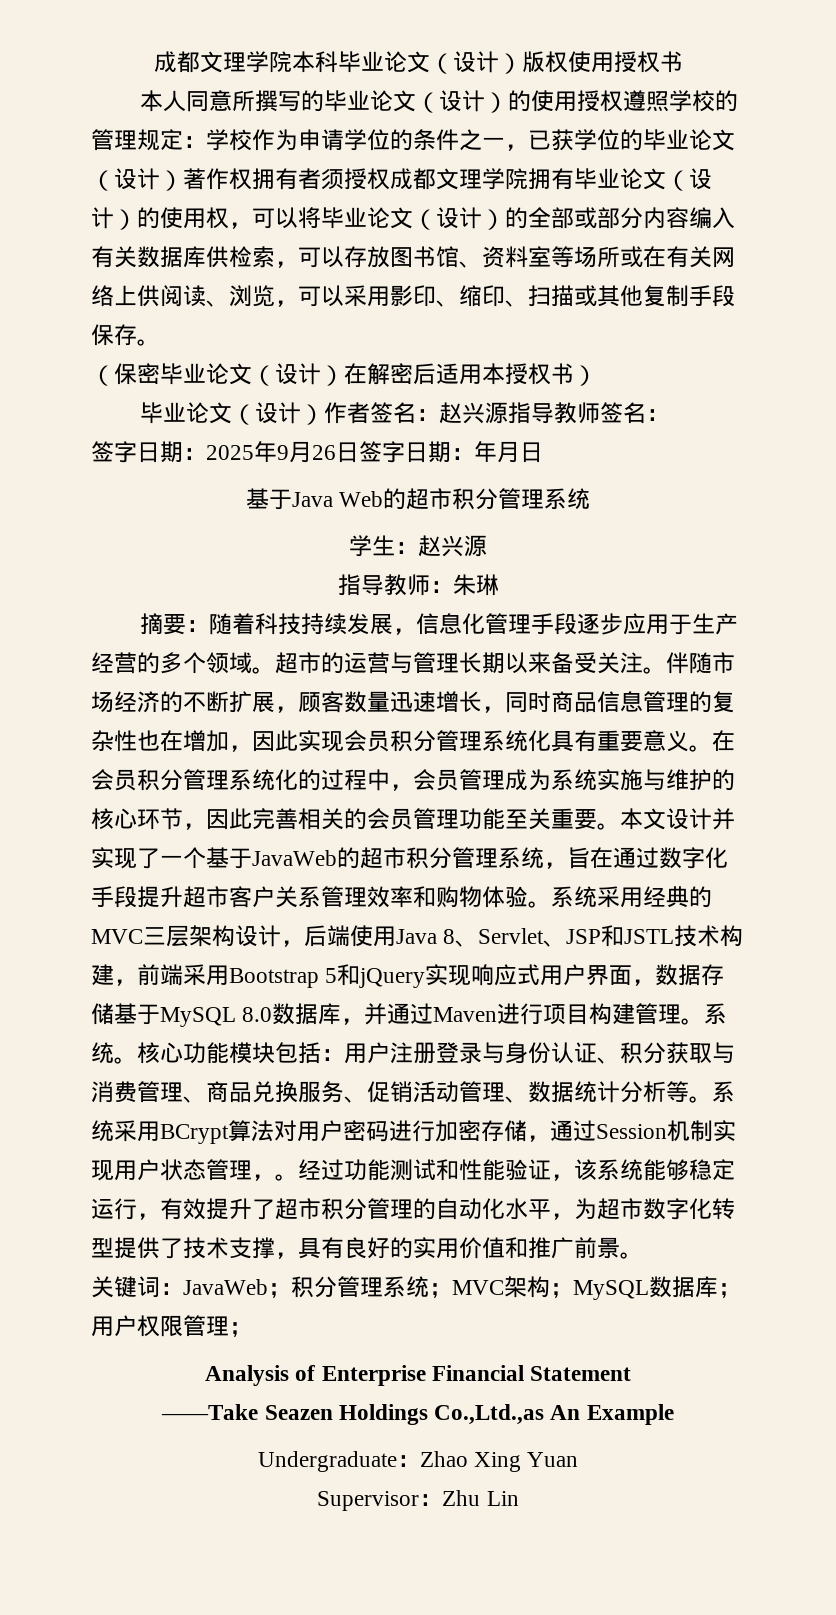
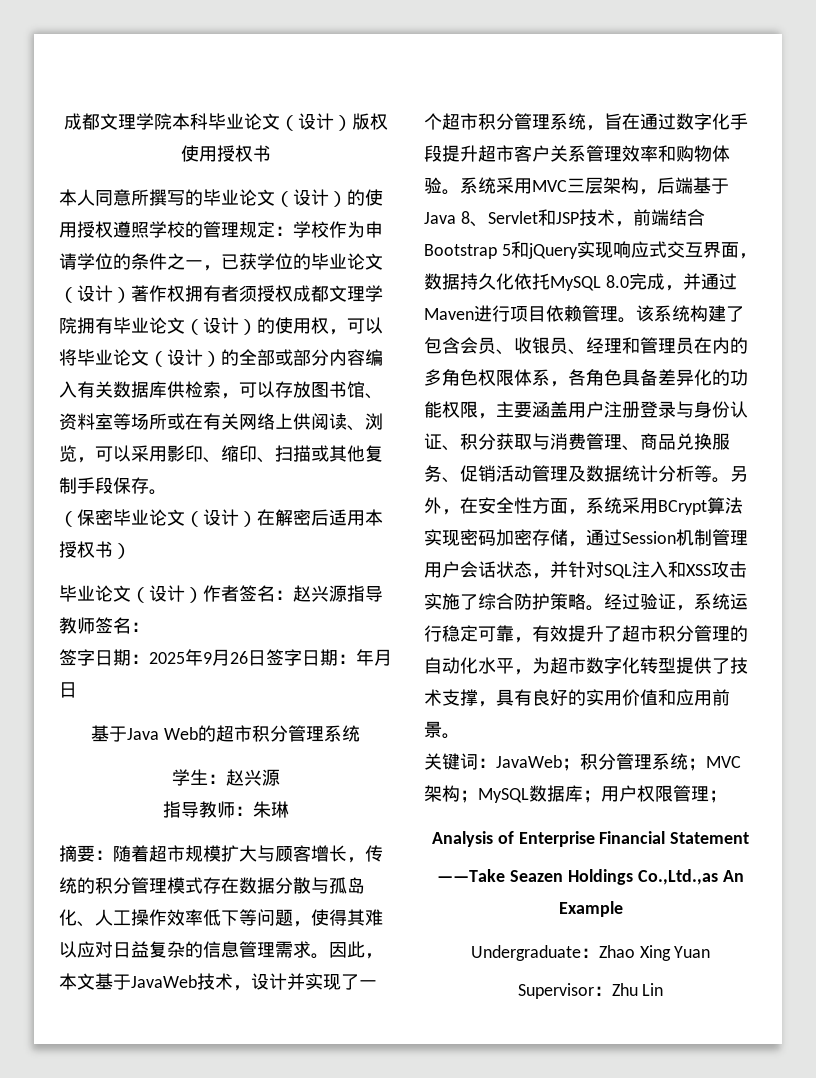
[255,613,739,635] [91,652,735,674] [91,691,735,713] [91,730,735,752] [91,769,735,791] [91,808,666,830] 科技持续发展，信息化管理手段逐步应用于生产经营的多个领域。超市的运营与管理长期以来备受关注。伴随市场经济的不断扩展，顾客数量迅速增长，同时商品信息管理的复杂性也在增加，因此实现会员积分管理系统化具有重要意义。在会员积分管理系统化的过程中，会员管理成为系统实施与维护的核心环节，因此完善相关的会员管理功能至关重要。本文 -> [149,845,383,863] [59,877,365,894] [59,909,383,927] [59,941,383,959] [59,973,251,991] 超市规模扩大与顾客增长，传统的积分管理模式存在数据分散与孤岛化、人工操作效率低下等问题，使得其难以应对日益复杂的信息管理需求。因此，本文基于JavaWeb技术，
[206,847,360,869] 基于JavaWeb的 -> (442, 121) none
[643,886,712,908] 经典的 -> (532, 186) none
[235,925,744,947] [91,964,229,986] 设计，后端使用Java 8、Servlet、JSP和JSTL技术构建，前端采用 -> [639,177,729,195] [424,209,705,227] ，后端基于Java 8、Servlet和JSP技术，前端结合
[540,964,587,986] 用户 -> [666,241,703,258] 交互
[701,964,725,986] [91,1003,160,1025] 存储基于 -> [460,273,550,290] 持久化依托
[272,1003,342,1025] 数据库 -> [628,273,665,290] 完成
[589,1003,728,1025] [91,1042,344,1064] 构建管理。系统。核心功能模块包括： -> [546,305,744,323] [424,337,748,355] [424,369,748,387] [424,401,568,419] 依赖管理。该系统构建了包含会员、收银员、经理和管理员在内的多角色权限体系，各角色具备差异化的功能权限，主要涵盖
[505,1096,528,1103] 、 -> [568,466,586,482] 及
(712, 1099) none -> [730,466,748,482] [424,497,586,515] 另外，在安全性方面，
[274,1120,435,1142] 对用户密码进行 -> [424,529,496,546] 实现密码
[713,1120,736,1142] [91,1159,735,1181] [91,1198,137,1220] 实现用户状态管理，。经过功能测试和性能验证，该系统能够稳定运行 -> [712,529,748,546] [424,561,747,579] [424,593,748,611] [424,625,514,642] 管理用户会话状态，并针对SQL注入和XSS攻击实施了综合防护策略。经过验证，系统运行稳定可靠
[528,1237,574,1259] 推广 -> [676,689,712,706] 应用

